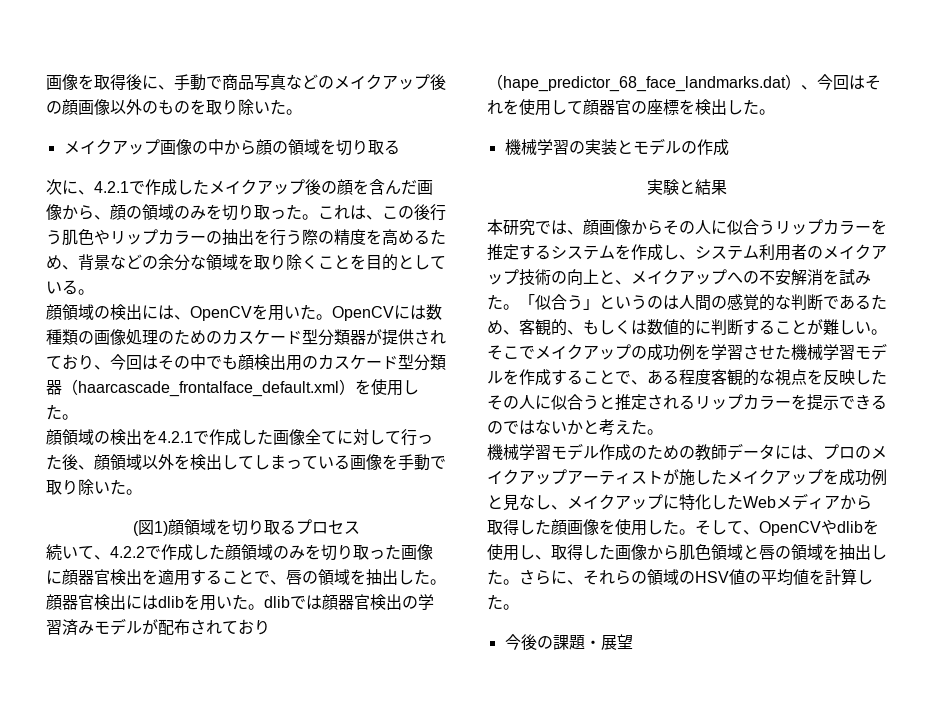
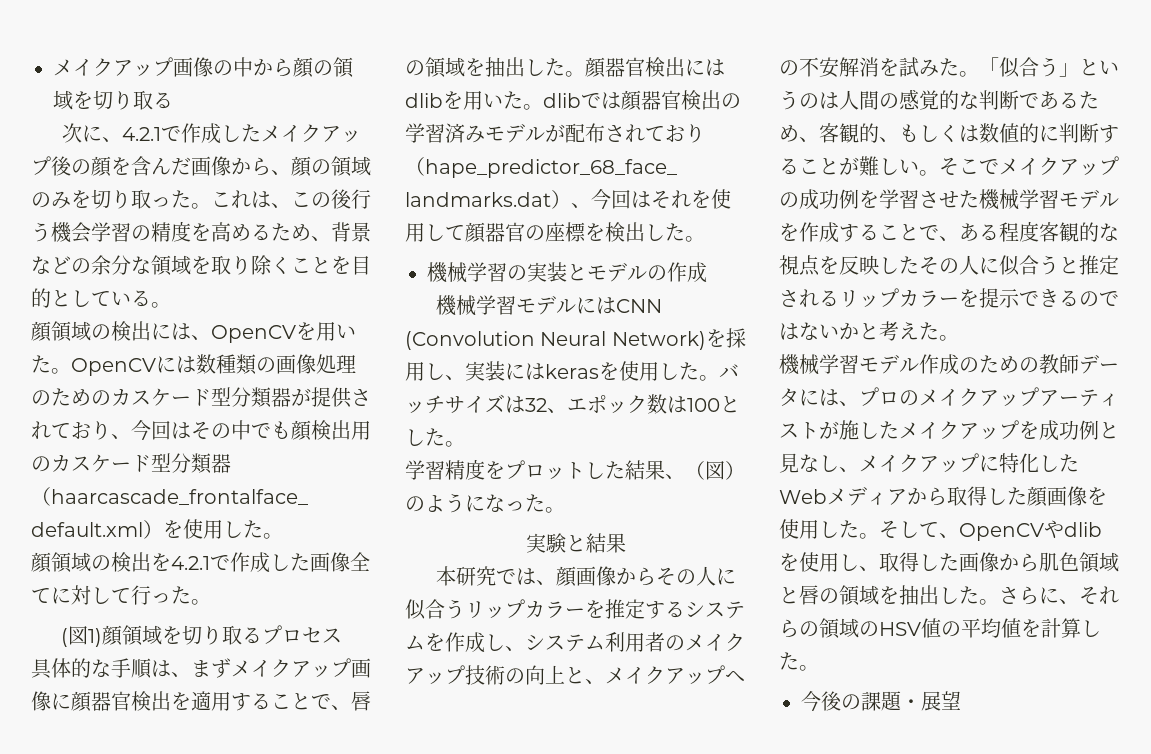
[46,74,446,91] [46,99,302,115] 画像を取得後に、手動で商品写真などのメイクアップ後の顔画像以外のものを取り除いた。 // -> (53, 67) none
[62,229,318,246] 肌色やリップカラーの抽出を行う際 -> [51,222,131,243] 機会学習
[62,454,446,471] [46,479,126,495] 後、顔領域以外を検出してしまっている画像を手動で取り除いた -> (191, 595) none
[46,544,401,561] 続いて、4.2.2で作成した顔領域のみを切り取った -> [31,658,351,679] 具体的な手順は、まずメイクアップ
(729, 147) none -> [436,295,663,316] [405,328,746,350] [405,361,739,381] [405,394,740,414] [405,428,465,447] [405,459,745,480] [405,493,565,513] // 機械学習モデルにはCNN (Convolution Neural Network)を採用し、実装にはkerasを使用した。バッチサイズは32、エポック数は100とした。 // 学習精度をプロットした結果、（図）のようになった。

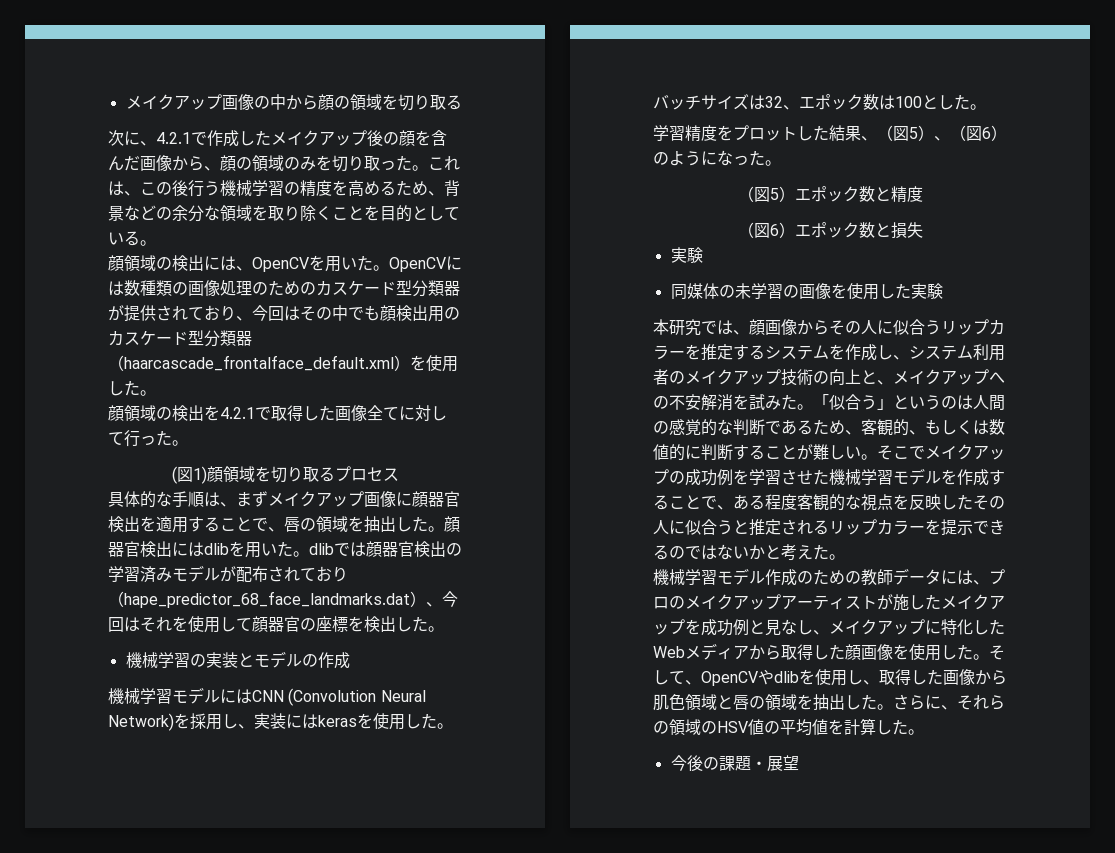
[71,222,91,243] 会 -> [236,180,252,196] 械
[230,552,270,573] 作成 -> [271,405,303,421] 取得
(725, 470) none -> [909,125,991,141] 5）、（図6
[525,533,626,553] 実験と結果 -> [737,186,923,202] [737,222,923,239] [670,247,703,263] [670,283,943,300] （図5）エポック数と精度 // （図6）エポック数と損失 // 実験 // 同媒体の未学習の画像を使用した実験

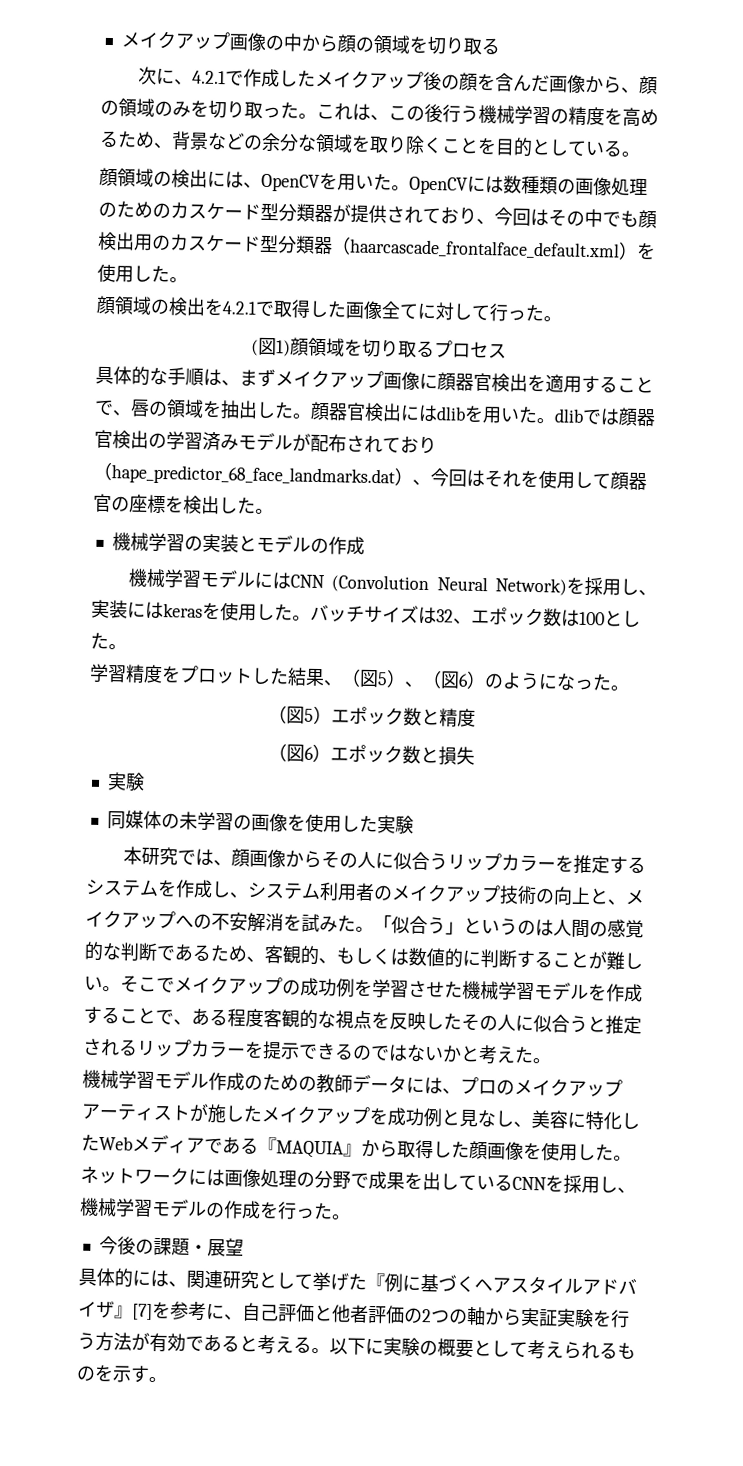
[829,619,925,635] メイクアップ -> [531,1110,568,1129] 美容
(749, 652) none -> [204,1136,362,1159] である『MAQUIA』
[989,645,1005,660] [653,669,1007,686] [653,694,1005,711] [653,718,892,736] そして、OpenCVやdlibを使用し、取得した画像から肌色領域と唇の領域を抽出した。さらに、それらの領域のHSV値の平均値を計算し -> [80,1166,636,1195] [79,1197,315,1220] ネットワークには画像処理の分野で成果を出しているCNNを採用し、機械学習モデルの作成を行っ
(799, 763) none -> [78,1267,637,1295] [78,1300,630,1329] [77,1331,636,1360] [76,1364,167,1383] // 具体的には、関連研究として挙げた『例に基づくヘアスタイルアドバイザ』[7]を参考に、自己評価と他者評価の2つの軸から実証実験を行う方法が有効であると考える。以下に実験の概要として考えられるものを示す。

